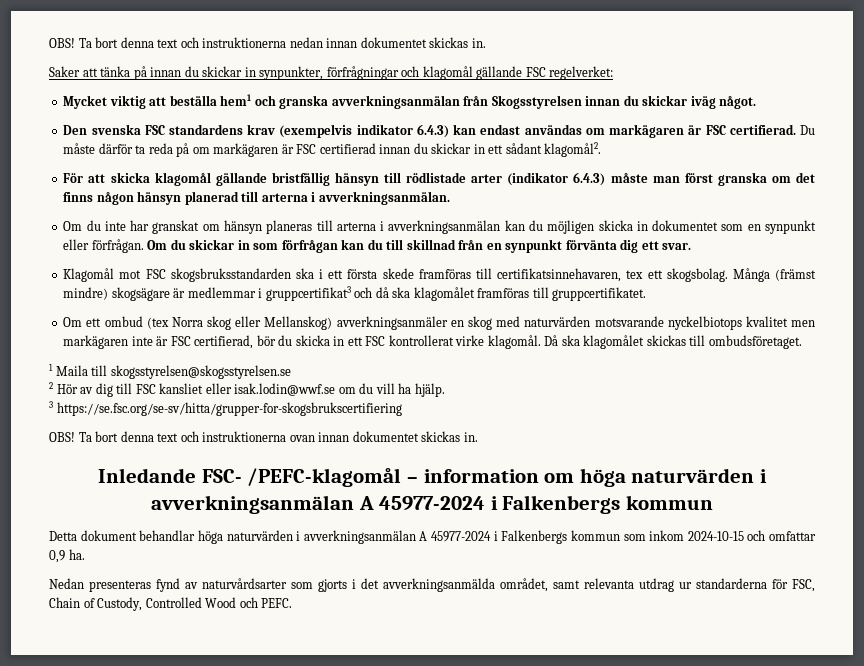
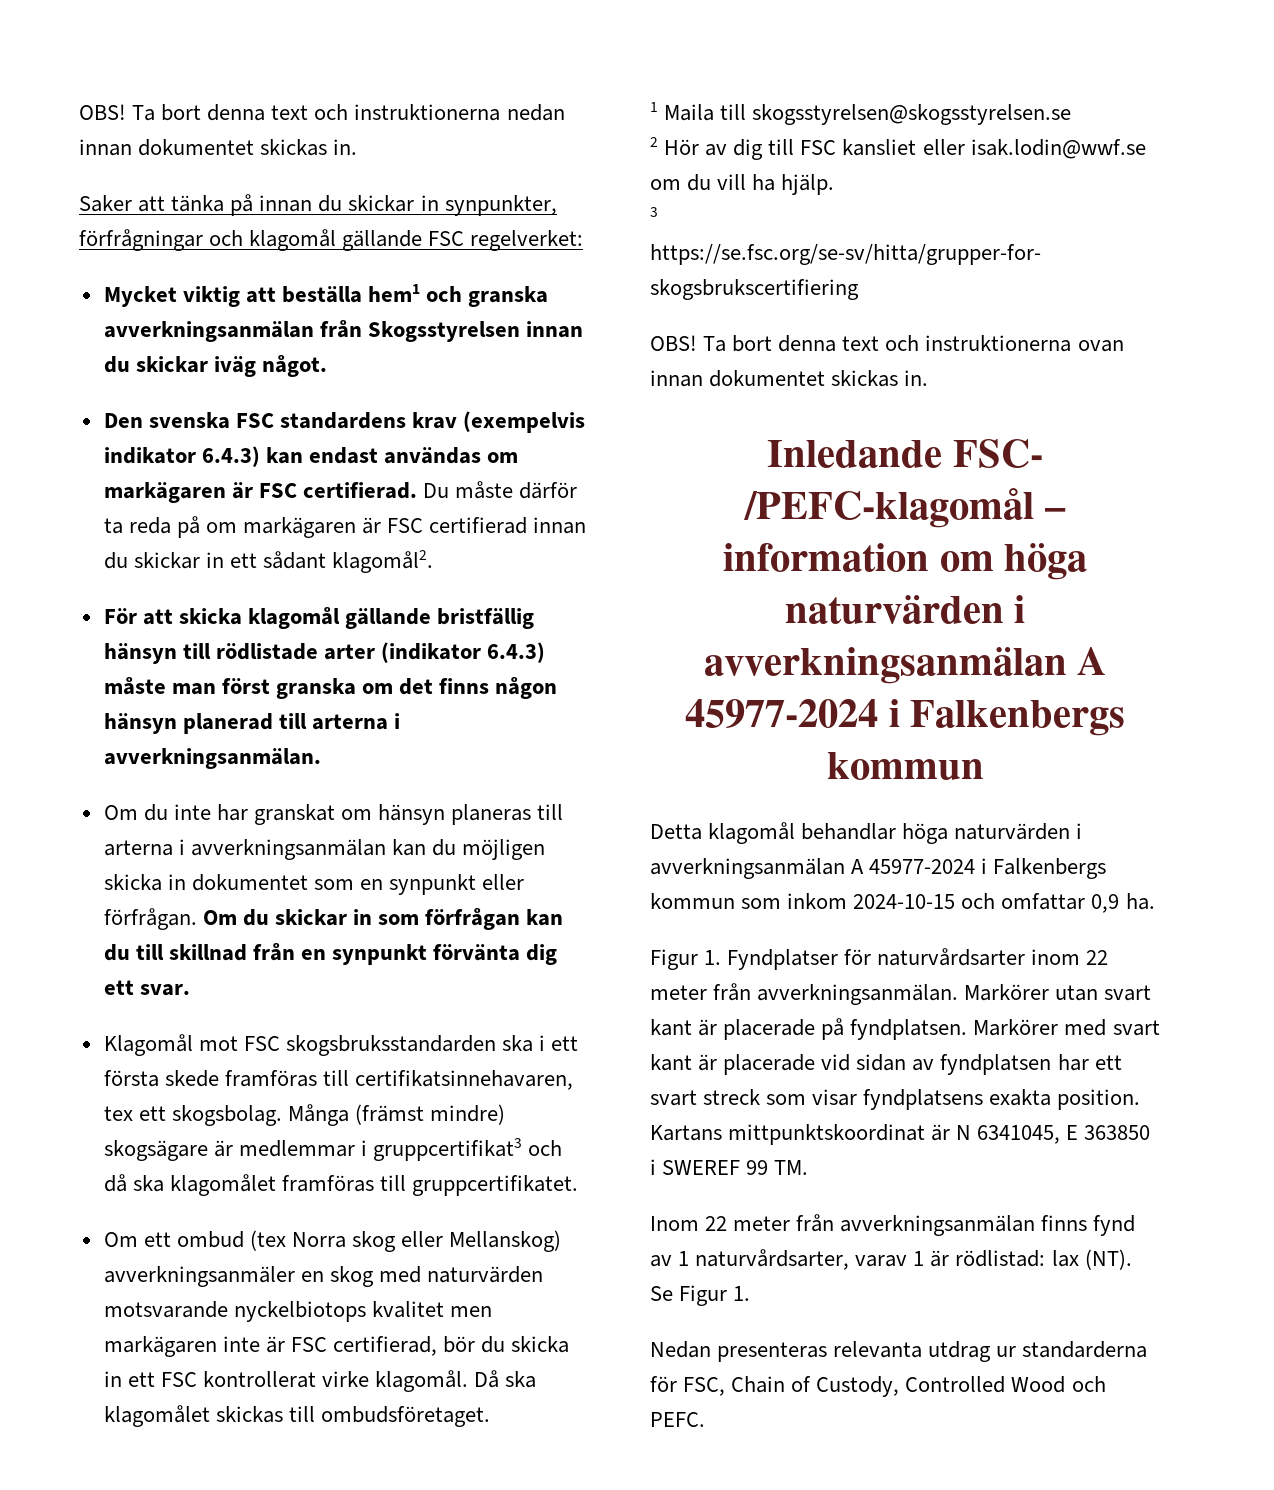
[80,530,137,541] dokument -> [708,822,796,844] klagomål
[49,578,580,592] Nedan presenteras fynd av naturvårdsarter som gjorts i det avverkningsanmälda området, samt -> [650,948,1109,970] [650,983,1152,1005] [650,1018,1160,1040] [650,1054,1122,1075] [650,1089,1141,1110] [650,1124,1151,1145] [650,1159,809,1175] [650,1214,1136,1236] [650,1249,1132,1270] [650,1285,751,1306] [650,1341,828,1362] Figur 1. Fyndplatser för naturvårdsarter inom 22 meter från avverkningsanmälan. Markörer utan svart kant är placerade på fyndplatsen. Markörer med svart kant är placerade vid sidan av fyndplatsen har ett svart streck som visar fyndplatsens exakta position. Kartans mittpunktskoordinat är N 6341045, E 363850 i SWEREF 99 TM. // Inom 22 meter från avverkningsanmälan finns fynd av 1 naturvårdsarter, varav 1 är rödlistad: lax (NT). Se Figur 1. // Nedan presenteras

